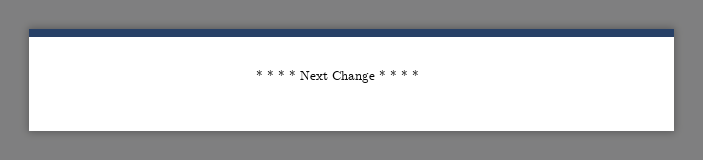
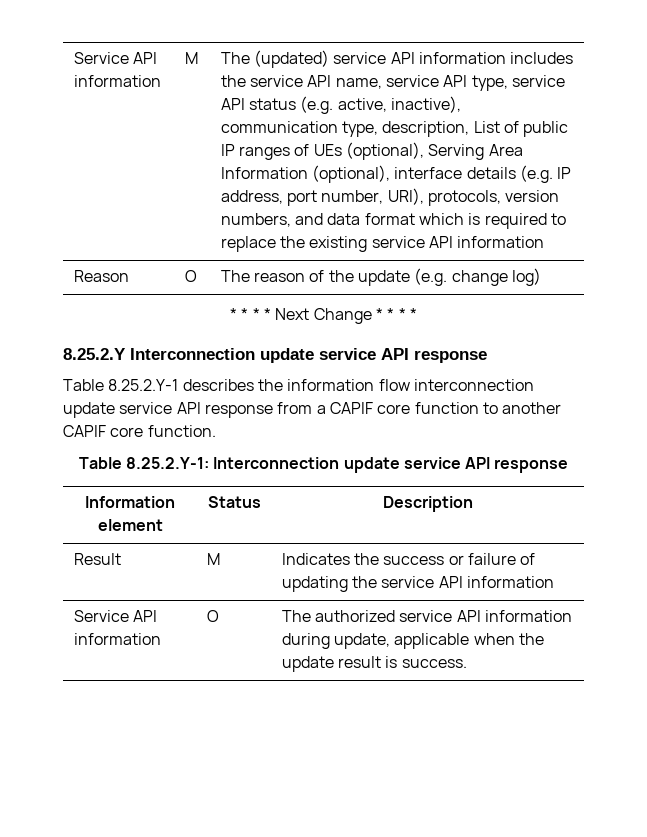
(256, 75) none -> [73,52,157,64] [73,75,161,87] [184,52,198,64] [220,50,574,68] [220,75,565,91] [220,96,461,114] [220,121,569,137] [220,142,523,160] [220,165,572,183] [220,188,560,206] [220,213,566,229] [220,236,545,252] [73,270,129,282] [184,270,197,282] [220,268,541,286] Service API information | M | The (updated) service API information includes the service API name, service API type, service API status (e.g. active, inactive), communication type, description, List of public IP ranges of UEs (optional), Serving Area Information (optional), interface details (e.g. IP address, port number, URI), protocols, version numbers, and data format which is required to replace the existing service API information // Reason | O | The reason of the update (e.g. change log) //
(419, 75) none -> [63,348,487,363] [63,379,534,391] [63,402,562,418] [63,425,216,437] [78,457,569,473] [85,496,175,508] [97,519,163,531] [207,496,261,508] [382,496,473,512] [73,553,121,565] [206,553,220,565] [281,553,536,565] [281,576,554,592] [73,610,157,622] [73,633,161,645] [206,610,219,622] [281,610,572,622] [281,633,544,649] [281,656,467,672] // 8.25.2.Y Interconnection update service API response // Table 8.25.2.Y-1 describes the information flow interconnection update service API response from a CAPIF core function to another CAPIF core function. // Table 8.25.2.Y-1: Interconnection update service API response // Information element | Status | Description // Result | M | Indicates the success or failure of updating the service API information // Service API information | O | The authorized service API information during update, applicable when the update result is success.

